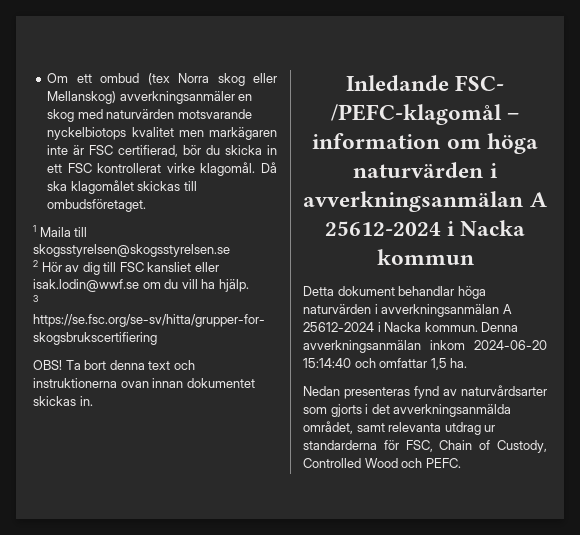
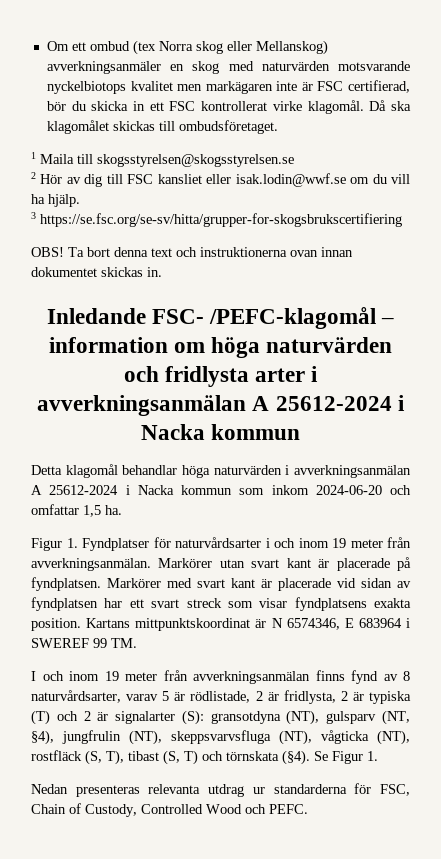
(484, 170) none -> [123,366,306,387] och fridlysta arter
[337,286,395,296] dokument -> [65,464,118,478] klagomål
[424,322,519,332] [303,340,421,353] kommun. Denna avverkningsanmälan -> [181,485,265,495] kommun som
[303,358,351,368] 15:14:40 -> (382, 490) none
[303,385,547,399] [303,404,512,417] [303,421,385,434] Nedan presenteras fynd av naturvårdsarter som gjorts i det avverkningsanmälda området, samt -> [31,537,411,551] [31,557,411,571] [31,577,411,591] [31,597,411,611] [31,618,410,631] [31,638,137,648] [31,670,410,684] [31,690,411,704] [31,710,410,725] [31,730,410,745] [31,750,378,765] [31,784,140,797] Figur 1. Fyndplatser för naturvårdsarter i och inom 19 meter från avverkningsanmälan. Markörer utan svart kant är placerade på fyndplatsen. Markörer med svart kant är placerade vid sidan av fyndplatsen har ett svart streck som visar fyndplatsens exakta position. Kartans mittpunktskoordinat är N 6574346, E 683964 i SWEREF 99 TM. // I och inom 19 meter från avverkningsanmälan finns fynd av 8 naturvårdsarter, varav 5 är rödlistade, 2 är fridlysta, 2 är typiska (T) och 2 är signalarter (S): gransotdyna (NT), gulsparv (NT, §4), jungfrulin (NT), skeppsvarvsfluga (NT), vågticka (NT), rostfläck (S, T), tibast (S, T) och törnskata (§4). Se Figur 1. // Nedan presenteras

